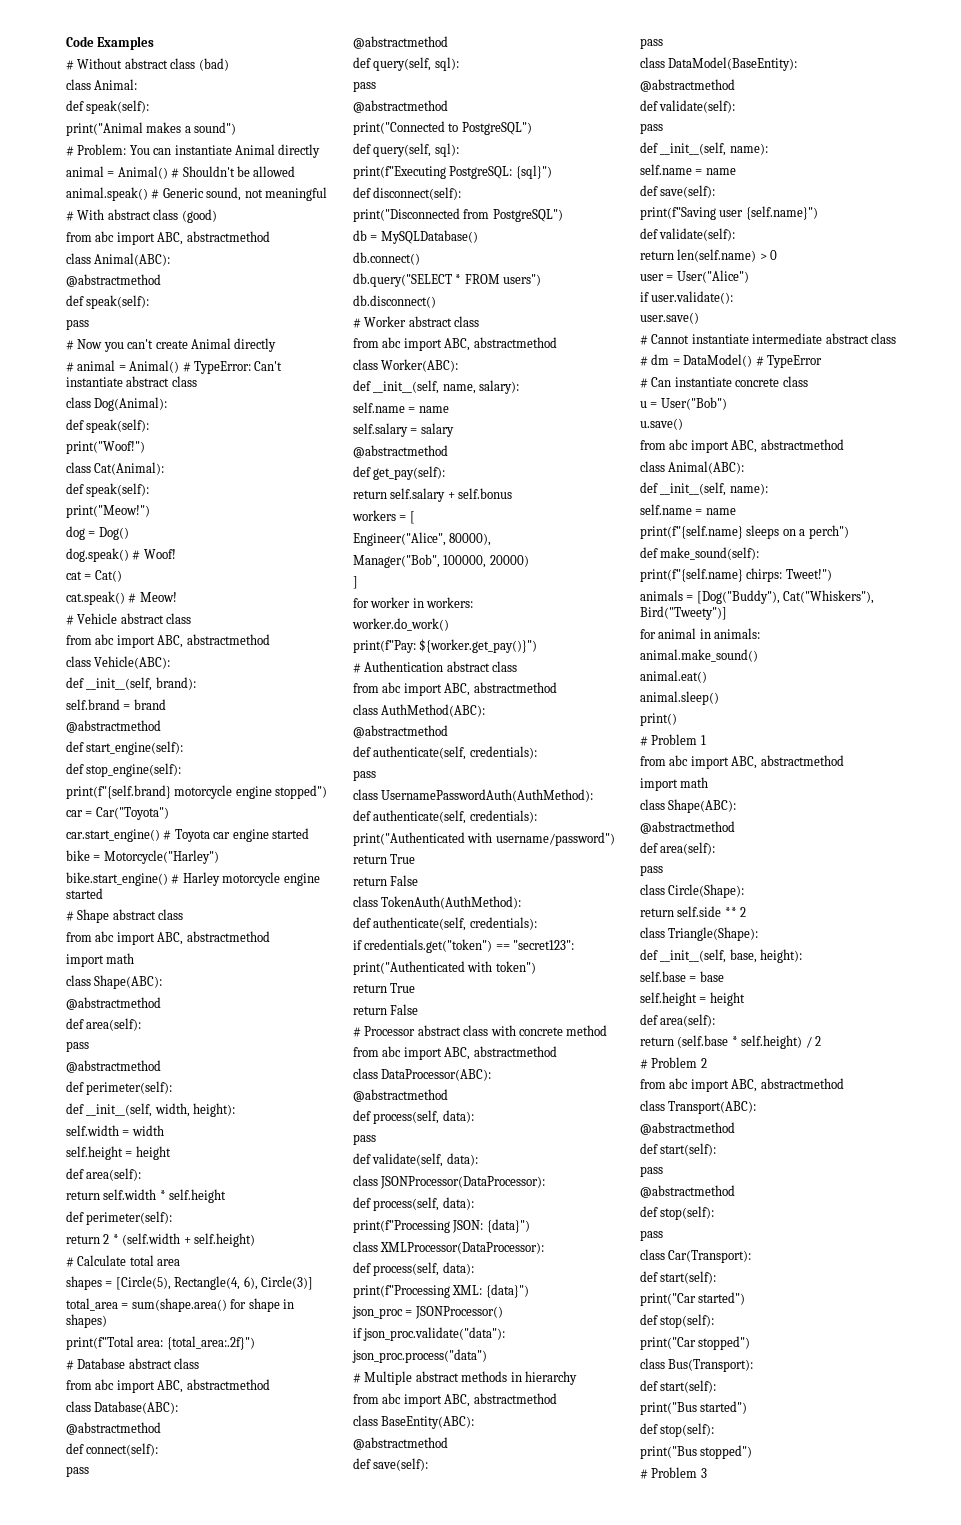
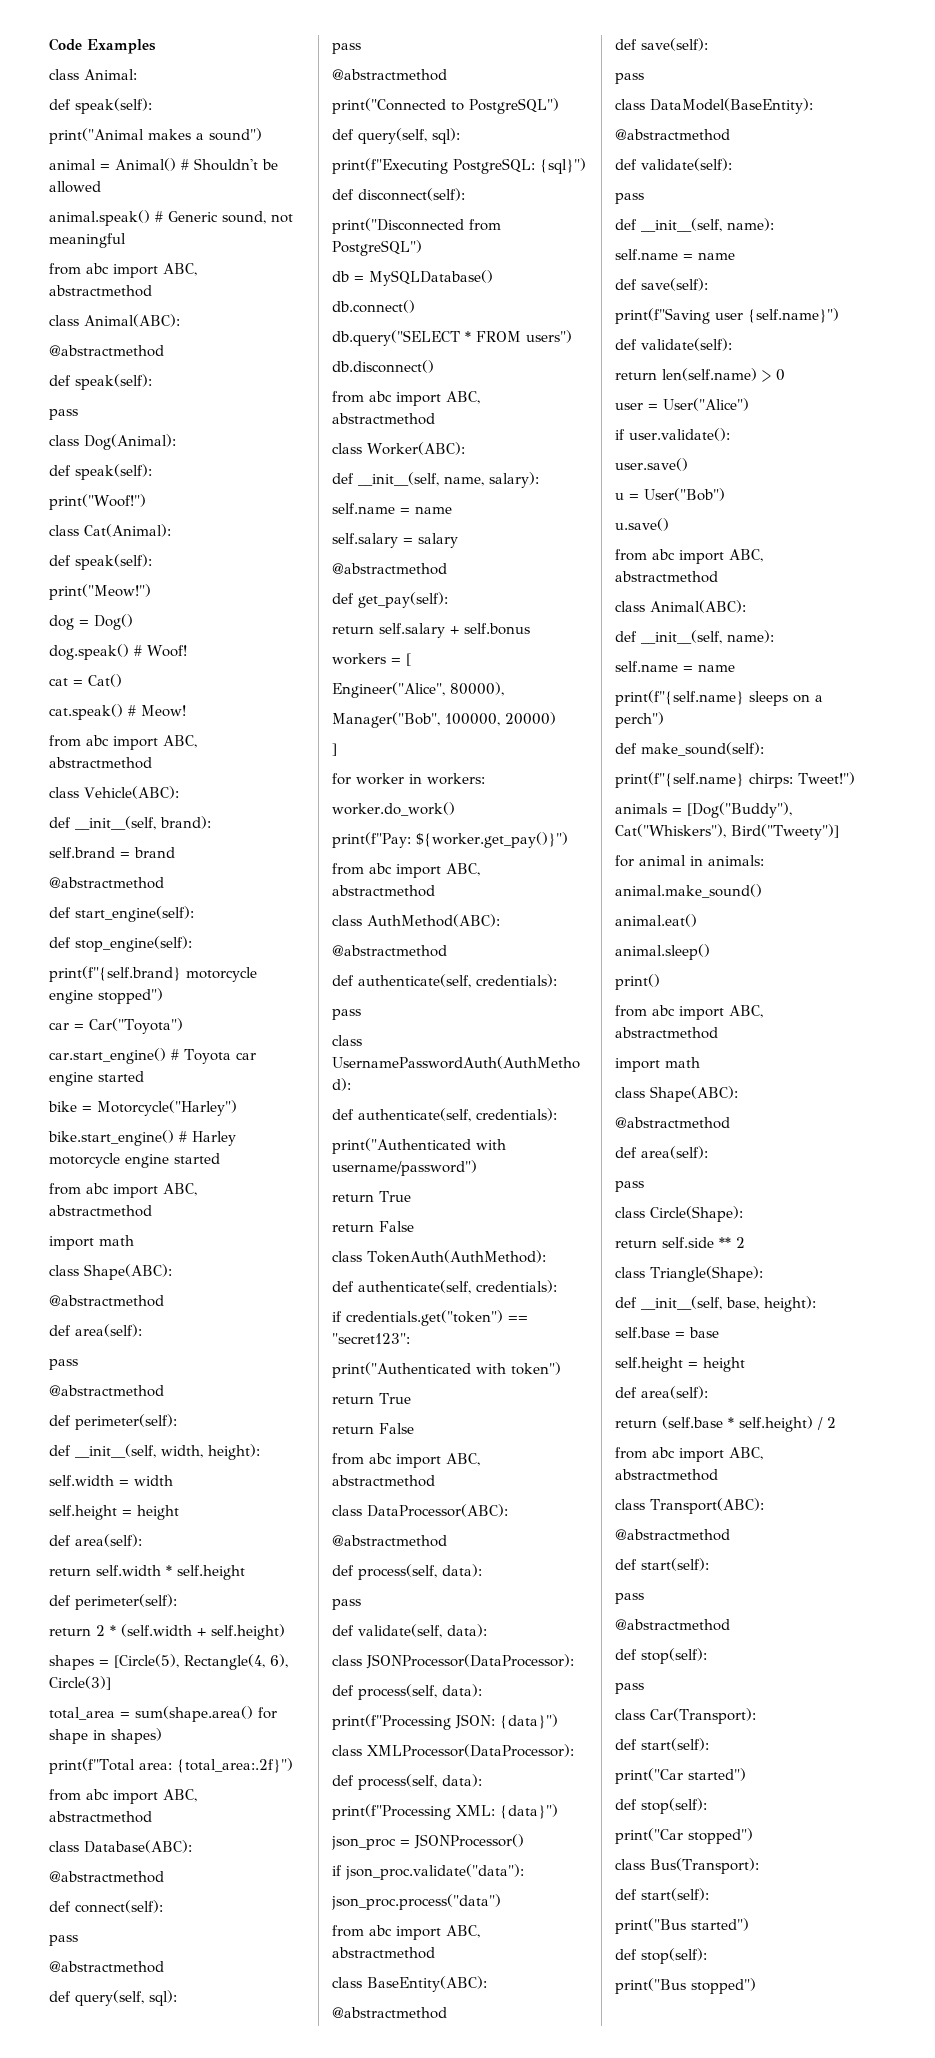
[66,58,229,71] // # Without abstract class (bad) -> (156, 46) none
[66,144,321,158] // # Problem: You can instantiate Animal directly -> (262, 134) none
[66,209,217,223] // # With abstract class (good) -> (126, 240) none
[66,338,277,352] [66,360,283,374] [66,376,197,387] // # Now you can't create Animal directly // # animal = Animal() # TypeError: Can't instantiate abstract class -> (78, 414) none
[66,613,192,625] // # Vehicle abstract class -> (186, 711) none
[66,909,184,923] // # Shape abstract class -> (220, 1158) none
[66,1255,181,1267] // # Calculate total area -> (285, 1632) none
[66,1358,200,1370] // # Database abstract class -> (293, 1765) none
[353,316,480,328] // # Worker abstract class -> (434, 366) none
[353,661,518,673] // # Authentication abstract class -> (568, 840) none
[353,1025,608,1037] // # Processor abstract class with concrete method -> (414, 1428) none
[353,1371,577,1385] // # Multiple abstract methods in hierarchy -> (501, 1902) none
[640,333,896,345] [640,354,822,368] [640,376,808,388] // # Cannot instantiate intermediate abstract class // # dm = DataModel() # TypeError // # Can instantiate concrete class -> (688, 464) none
[640,734,706,746] // # Problem 1 -> (660, 982) none
[640,1057,707,1069] // # Problem 2 -> (836, 1422) none
[640,1467,707,1479] // # Problem 3 -> (756, 1986) none

